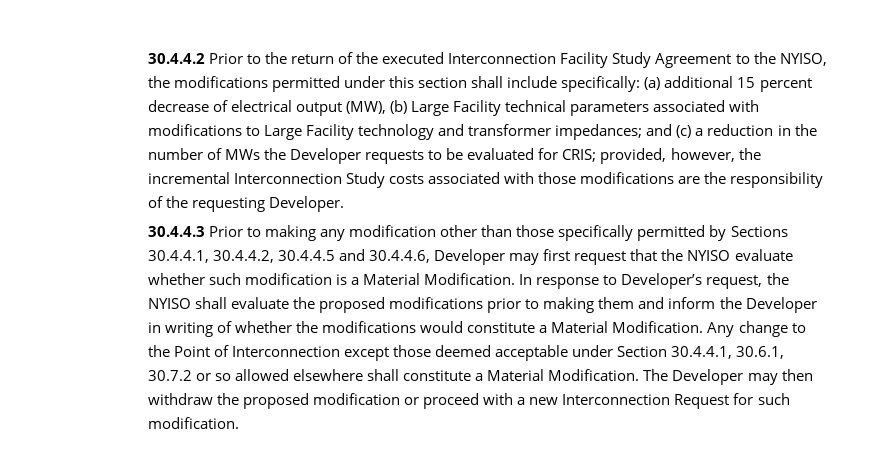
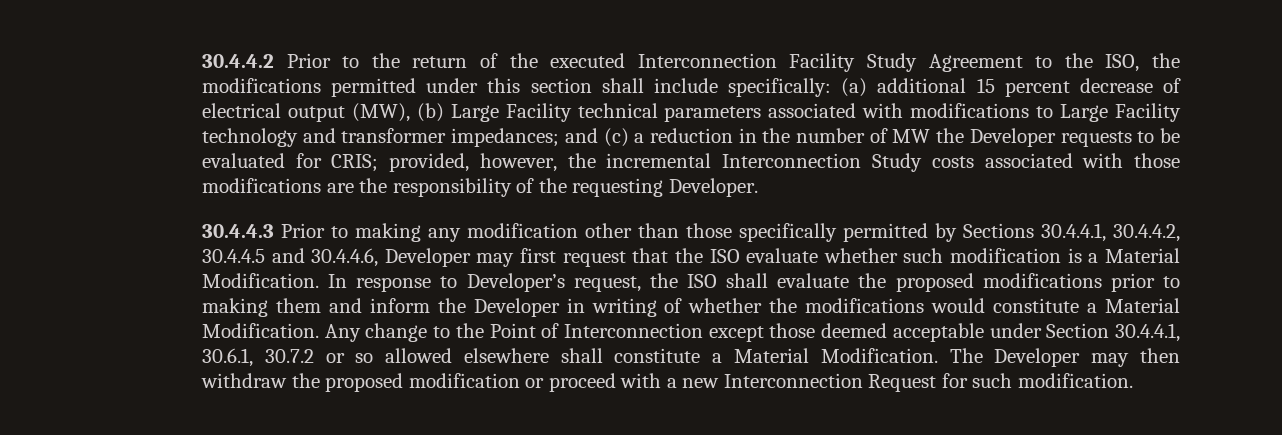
[779,53,827,66] NYISO, -> [1105,54,1140,72] ISO,
[224,149,260,160] MWs -> [892,129,931,143] MW
[687,250,731,261] NYISO -> [709,249,740,263] ISO
[147,298,191,309] NYISO -> [686,274,717,288] ISO

